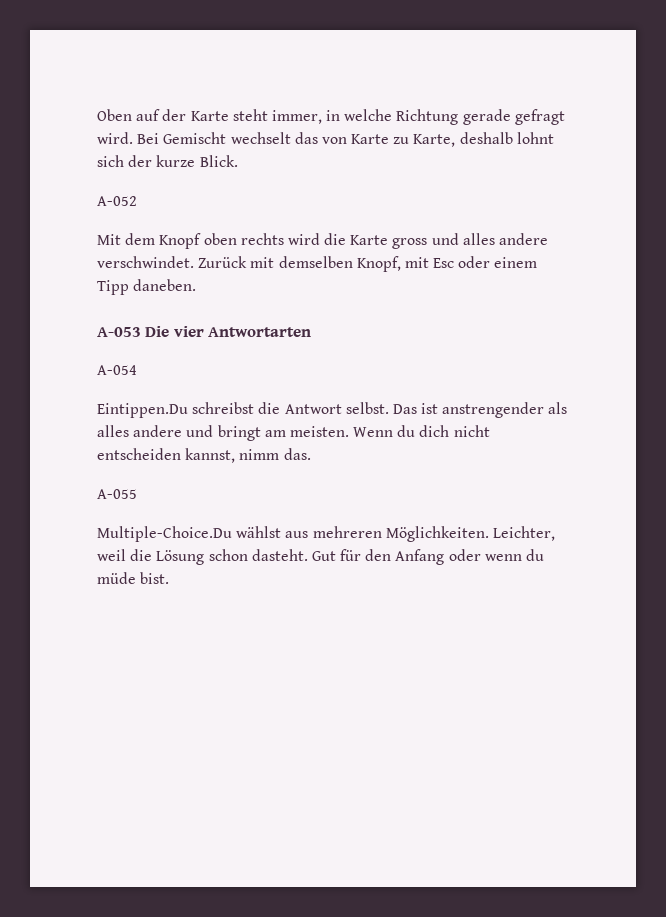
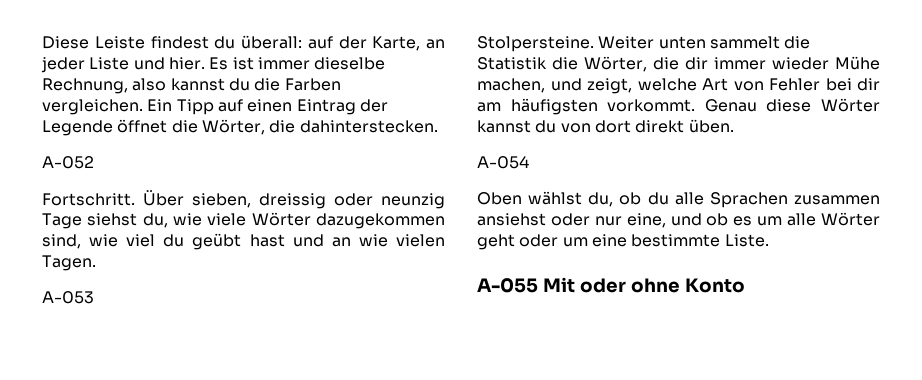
[97,109,565,125] [97,132,554,147] [97,155,238,167] [97,196,137,206] [97,233,549,249] [97,256,538,272] [97,279,197,295] [97,326,312,337] [97,365,137,375] [97,402,568,418] [97,425,490,441] [97,448,311,463] [97,489,137,499] [97,526,555,542] [97,549,545,565] [97,572,170,584] Oben auf der Karte steht immer, in welche Richtung gerade gefragt wird. Bei Gemischt wechselt das von Karte zu Karte, deshalb lohnt sich der kurze Blick. // A-052 // Mit dem Knopf oben rechts wird die Karte gross und alles andere verschwindet. Zurück mit demselben Knopf, mit Esc oder einem Tipp daneben. // A-053 Die vier Antwortarten // A-054 // Eintippen.Du schreibst die Antwort selbst. Das ist anstrengender als alles andere und bringt am meisten. Wenn du dich nicht entscheiden kannst, nimm das. // A-055 // Multiple-Choice.Du wählst aus mehreren Möglichkeiten. Leichter, weil die Lösung schon dasteht. Gut für den Anfang oder wenn du müde bist. -> [42,35,445,51] [41,57,386,73] [42,78,341,94] [42,99,388,115] [42,119,438,136] [42,156,94,169] [42,190,445,209] [42,212,445,229] [42,233,445,250] [42,255,96,271] [42,291,94,304] [477,36,811,52] [477,56,880,72] [477,78,880,94] [477,98,880,115] [477,119,734,133] [477,156,529,169] [477,191,880,208] [477,212,880,228] [477,234,769,250] [477,277,745,293] Diese Leiste findest du überall: auf der Karte, an jeder Liste und hier. Es ist immer dieselbe Rechnung, also kannst du die Farben vergleichen. Ein Tipp auf einen Eintrag der Legende öffnet die Wörter, die dahinterstecken. // A-052 // Fortschritt. Über sieben, dreissig oder neunzig Tage siehst du, wie viele Wörter dazugekommen sind, wie viel du geübt hast und an wie vielen Tagen. // A-053 // Stolpersteine. Weiter unten sammelt die Statistik die Wörter, die dir immer wieder Mühe machen, und zeigt, welche Art von Fehler bei dir am häufigsten vorkommt. Genau diese Wörter kannst du von dort direkt üben. // A-054 // Oben wählst du, ob du alle Sprachen zusammen ansiehst oder nur eine, und ob es um alle Wörter geht oder um eine bestimmte Liste. // A-055 Mit oder ohne Konto

